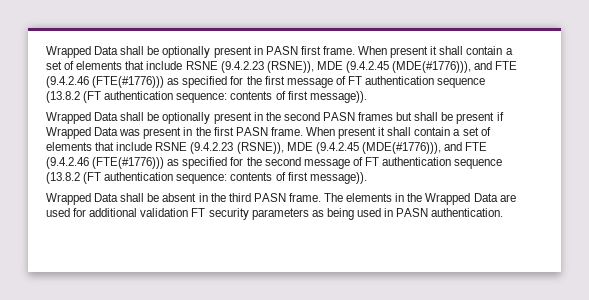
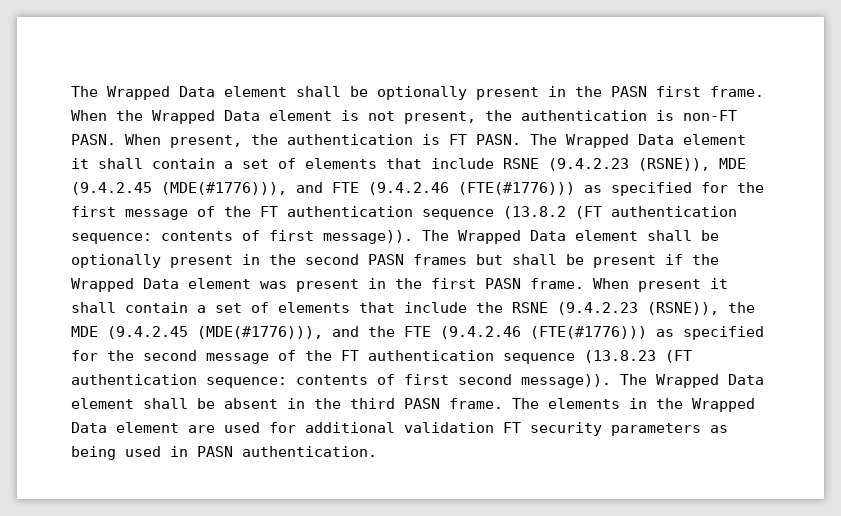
[46,46,263,58] Wrapped Data shall be optionally present in -> [71,86,602,100] The Wrapped Data element shall be optionally present in the
[390,46,429,58] present -> [116,110,737,124] [71,134,746,148] the Wrapped Data element is not present, the authentication is non-FT PASN. When present, the authentication is FT PASN. The Wrapped Data element
(346, 80) none -> [224,206,251,217] the
[46,112,119,124] // Wrapped Data -> [422,230,638,244] The Wrapped Data element
[46,127,119,139] Wrapped Data -> [692,254,719,265] [71,278,251,292] the Wrapped Data element
[155,142,462,154] RSNE (9.4.2.23 (RSNE)), MDE (9.4.2.45 (MDE(#1776))), and -> [476,302,755,315] [71,326,395,339] the RSNE (9.4.2.23 (RSNE)), the MDE (9.4.2.45 (MDE(#1776))), and the
[364,157,503,169] [46,172,367,184] [46,193,119,205] FT authentication sequence (13.8.2 (FT authentication sequence: contents of first message)). // Wrapped Data -> [305,350,692,364] [71,374,764,388] [71,398,134,409] the FT authentication sequence (13.8.23 (FT authentication sequence: contents of first second message)). The Wrapped Data element
(498, 197) none -> [116,422,179,433] element

